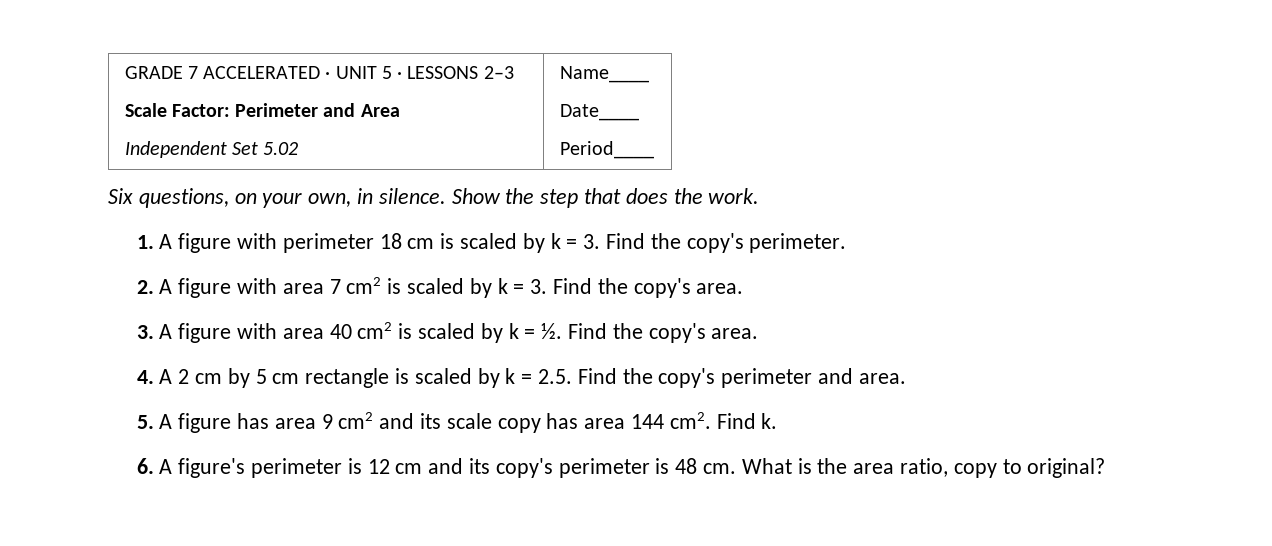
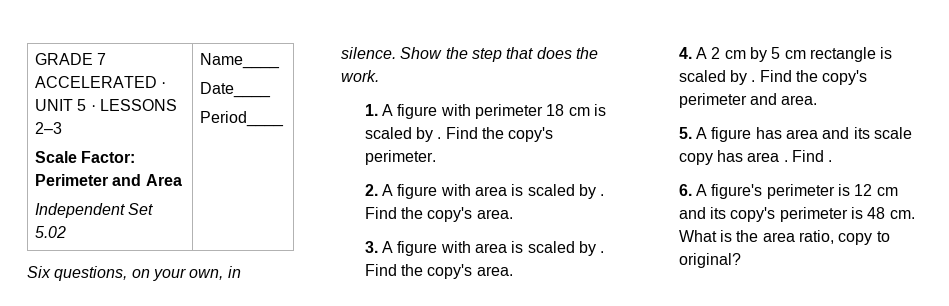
[550,233,601,249] k = 3. -> [437,137,442,139] .
[329,277,548,298] 7 cm2 is scaled by k = 3. -> [511,184,605,199] is scaled by .
[329,322,563,343] 40 cm2 is scaled by k = ½. -> [511,241,605,256] is scaled by .
[505,368,573,384] k = 2.5. -> [751,80,756,82] .
[321,412,374,429] 9 cm2 -> (818, 134) none
[631,412,778,429] 144 cm2. Find k. -> [783,150,833,162] . Find .

